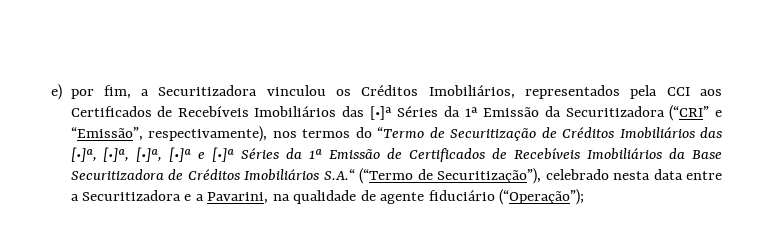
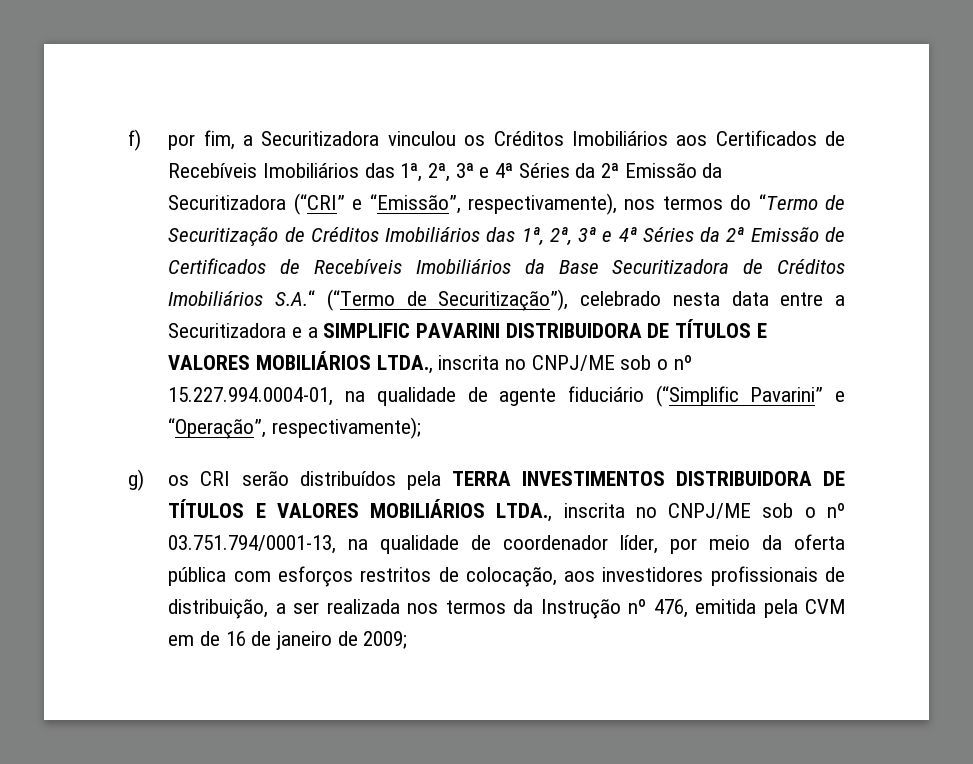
[51,84,62,100] e) -> [128,129,141,151] f)
[428,85,690,99] Imobiliários, representados pela CCI -> [571,131,668,146] Imobiliários
[369,106,478,120] [•]ª Séries da 1ª -> [400,163,620,182] 1ª, 2ª, 3ª e 4ª Séries da 2ª
[70,147,323,162] [•]ª, [•]ª, [•]ª, [•]ª e [•]ª Séries da 1ª -> [521,227,745,246] 1ª, 2ª, 3ª e 4ª Séries da 2ª
[207,192,269,204] Pavarini, -> [323,319,767,338] [168,351,692,374] [168,387,334,406] SIMPLIFIC PAVARINI DISTRIBUIDORA DE TÍTULOS E VALORES MOBILIÁRIOS LTDA., inscrita no CNPJ/ME sob o nº 15.227.994.0004-01,
[499,189,585,205] (“Operação”); -> [655,385,845,407] [168,417,422,439] [128,469,845,491] [168,499,846,522] [168,534,845,554] [168,566,845,587] [168,599,845,619] [168,631,408,650] (“Simplific Pavarini” e “Operação”, respectivamente); // g) os CRI serão distribuídos pela TERRA INVESTIMENTOS DISTRIBUIDORA DE TÍTULOS E VALORES MOBILIÁRIOS LTDA., inscrita no CNPJ/ME sob o nº 03.751.794/0001-13, na qualidade de coordenador líder, por meio da oferta pública com esforços restritos de colocação, aos investidores profissionais de distribuição, a ser realizada nos termos da Instrução nº 476, emitida pela CVM em de 16 de janeiro de 2009;

